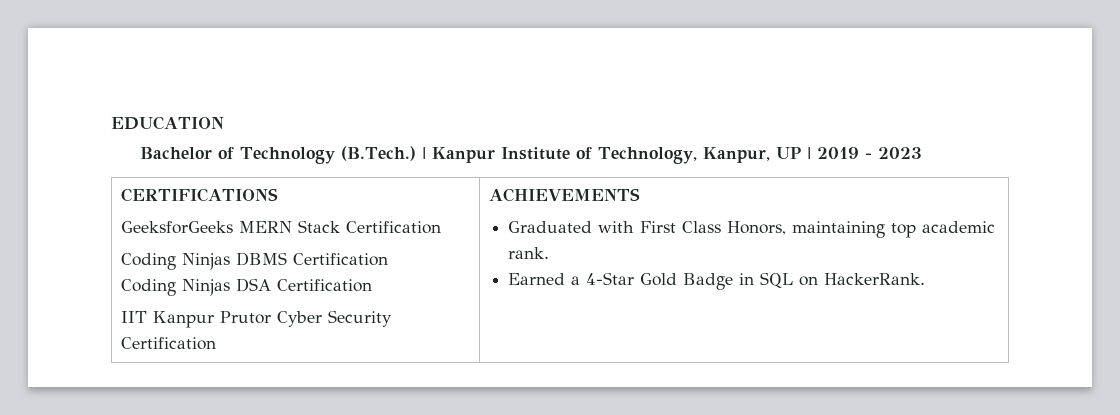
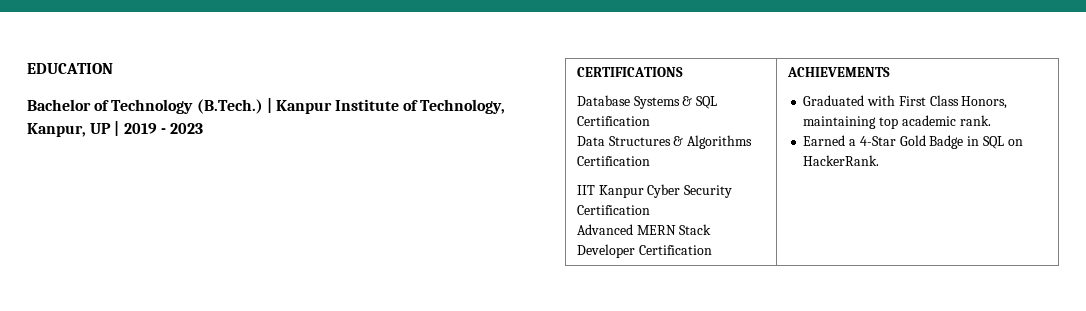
[121,220,442,234] [121,252,389,270] [121,278,272,296] GeeksforGeeks MERN Stack Certification // Coding Ninjas DBMS Certification // Coding Ninjas DSA -> [576,95,718,109] [576,116,650,126] [576,135,753,149] Database Systems & SQL Certification // Data Structures & Algorithms
[220,311,272,324] Prutor -> (644, 191) none
(217, 343) none -> [576,224,712,235] [576,244,712,258] // Advanced MERN Stack Developer Certification

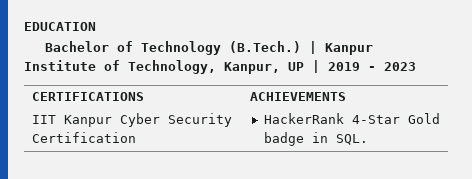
[576,95,718,109] [576,116,650,126] [576,135,753,149] [576,156,650,166] // Database Systems & SQL Certification // Data Structures & Algorithms Certification -> (144, 96) none
[576,224,712,235] [576,244,712,258] [786,67,890,77] [803,95,1008,109] [803,115,991,129] [803,135,1023,149] [803,155,880,166] // Advanced MERN Stack Developer Certification | ACHIEVEMENTS // Graduated with First Class Honors, maintaining top academic rank. // Earned a 4-Star Gold Badge in SQL on HackerRank. -> [249,92,346,101] [263,113,440,124] [263,132,368,146] | ACHIEVEMENTS // HackerRank 4-Star Gold badge in SQL.

